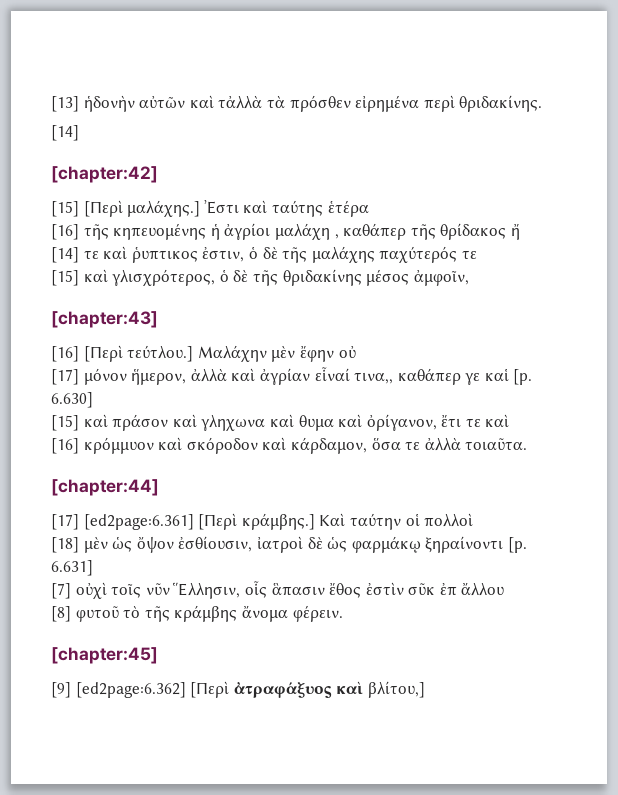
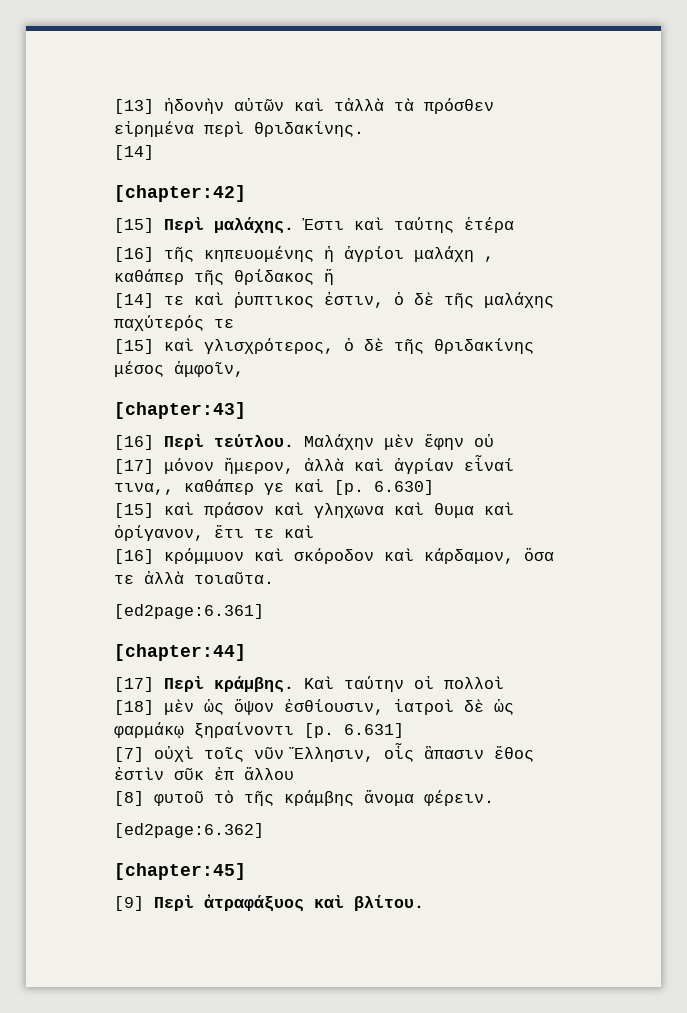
[83,200,201,217] [Περὶ μαλάχης.] -> [164,217,294,234] Περὶ μαλάχης.
[83,345,194,362] [Περὶ τεύτλου.] -> [164,434,294,450] Περὶ τεύτλου.
(528, 444) none -> [114,604,264,619] // [ed2page:6.361]
[83,513,315,530] [ed2page:6.361] [Περὶ κράμβης.] -> [164,676,294,693] Περὶ κράμβης.
(343, 613) none -> [114,823,264,838] // [ed2page:6.362]
[75,681,230,698] [ed2page:6.362] [Περὶ -> [154,895,194,911] Περὶ
[367,681,425,698] βλίτου,] -> [354,895,424,911] βλίτου.

